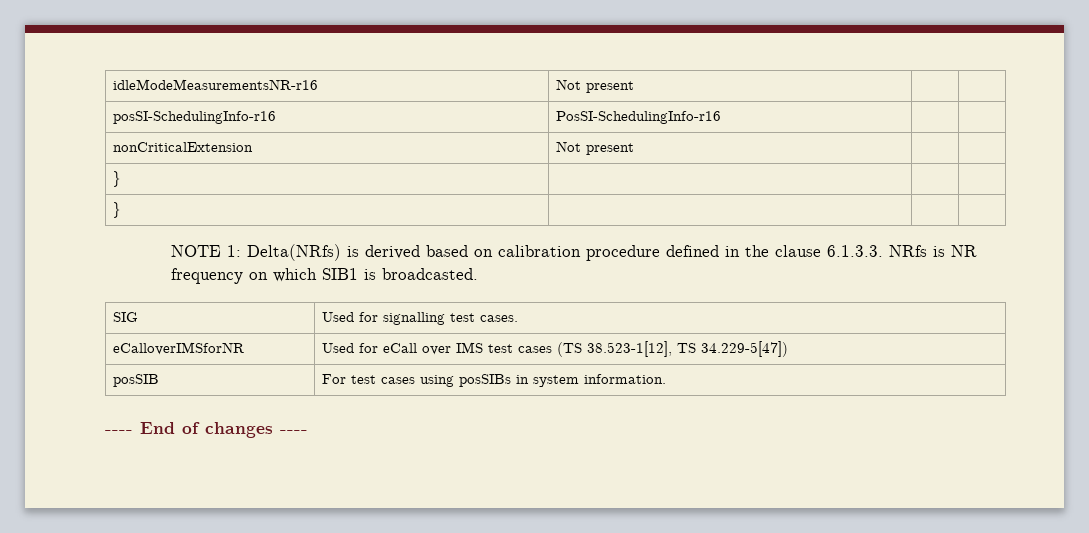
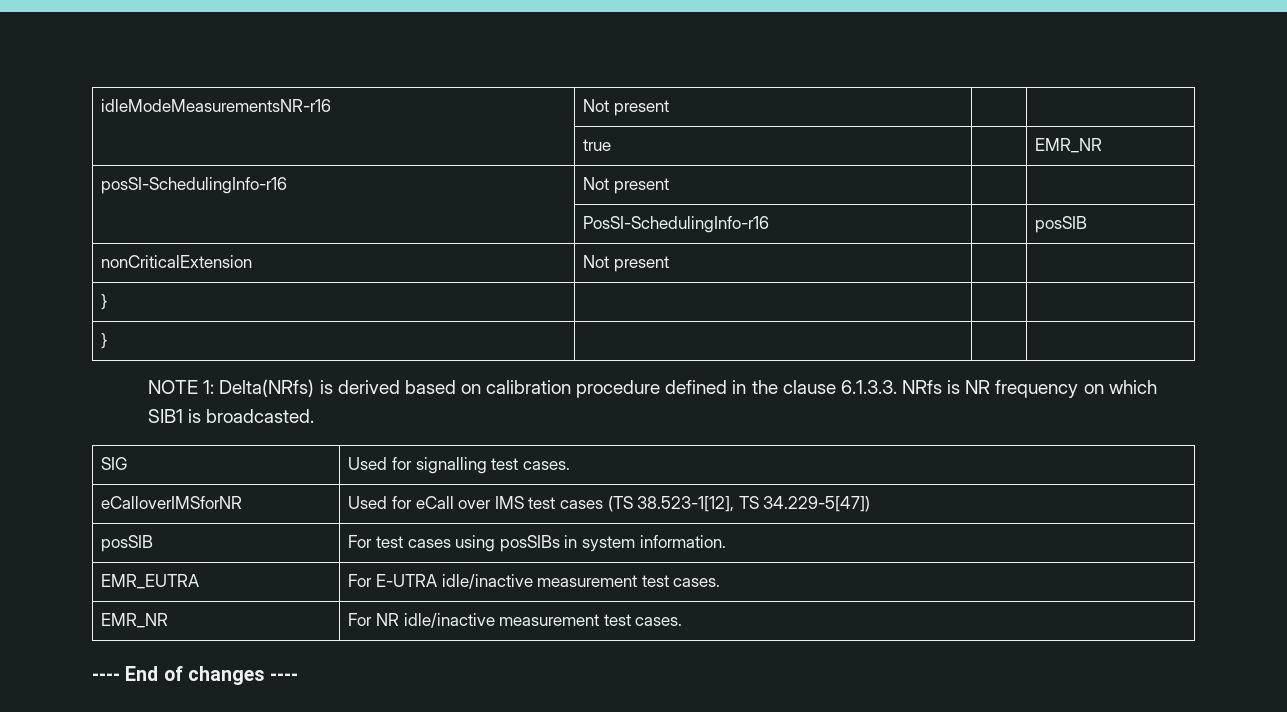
(634, 87) none -> [583,139,612,151] [1035,138,1103,153] // | true | | EMR_NR
(276, 117) none -> [583,177,670,194] | Not present | | //
(721, 117) none -> [1035,216,1088,233] posSIB
(666, 379) none -> [101,574,200,589] [348,574,721,589] [101,613,169,628] [348,613,683,628] // EMR_EUTRA | For E-UTRA idle/inactive measurement test cases. // EMR_NR | For NR idle/inactive measurement test cases.

